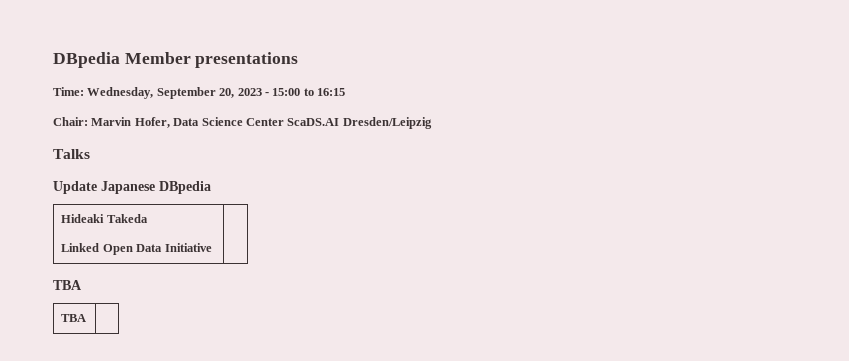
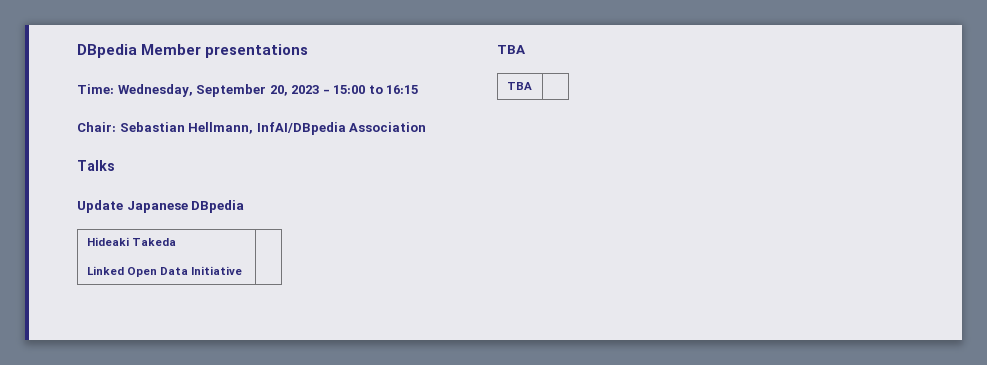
[91,117,432,129] Marvin Hofer, Data Science Center ScaDS.AI Dresden/Leipzig -> [119,122,427,135] Sebastian Hellmann, InfAI/DBpedia Association

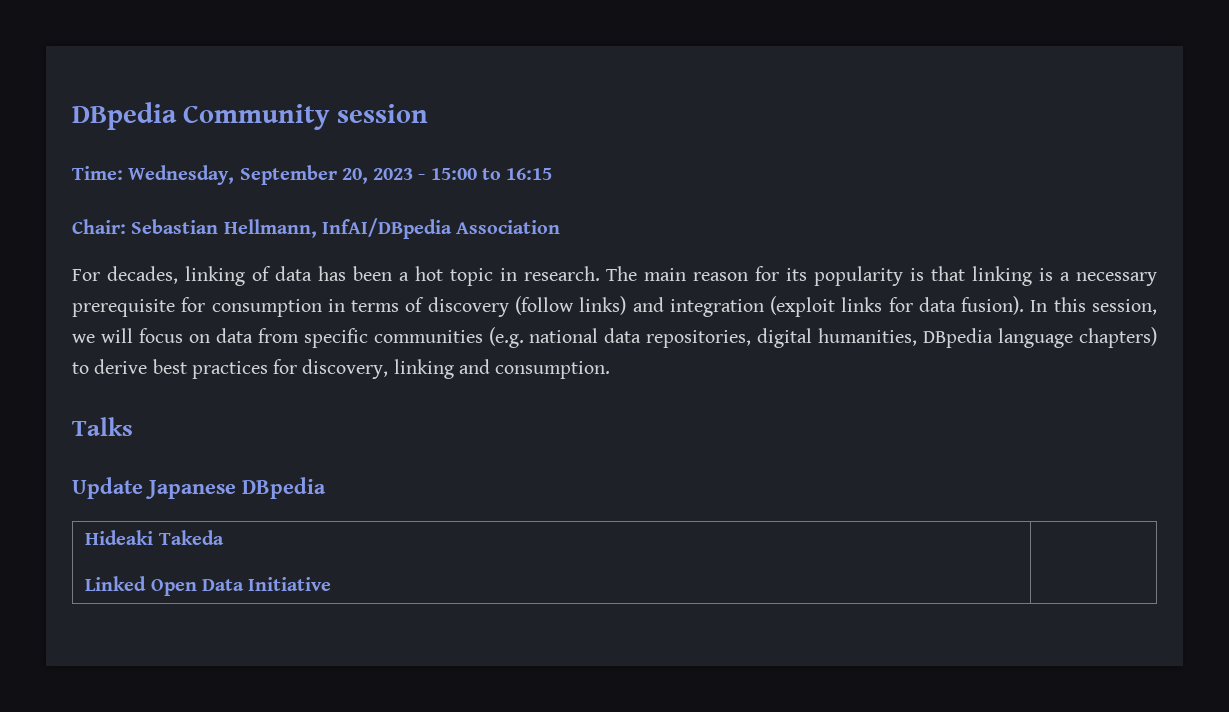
[77,44,309,58] DBpedia Member presentations -> [72,102,428,130] DBpedia Community session
(427, 127) none -> [72,266,1157,286] [72,296,1158,317] [72,327,1157,348] [72,359,611,379] // For decades, linking of data has been a hot topic in research. The main reason for its popularity is that linking is a necessary prerequisite for consumption in terms of discovery (follow links) and integration (exploit links for data fusion). In this session, we will focus on data from specific communities (e.g. national data repositories, digital humanities, DBpedia language chapters) to derive best practices for discovery, linking and consumption.
[497,45,526,54] [506,82,532,90] // TBA // TBA | -> (332, 584) none

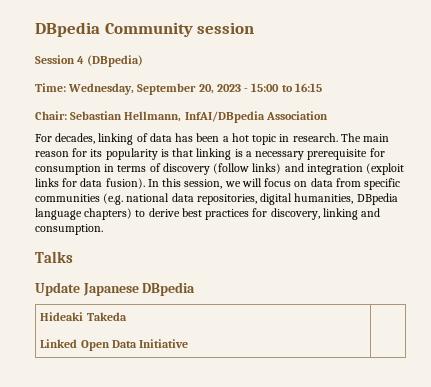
(428, 113) none -> [35,55,144,67] // Session 4 (DBpedia)

